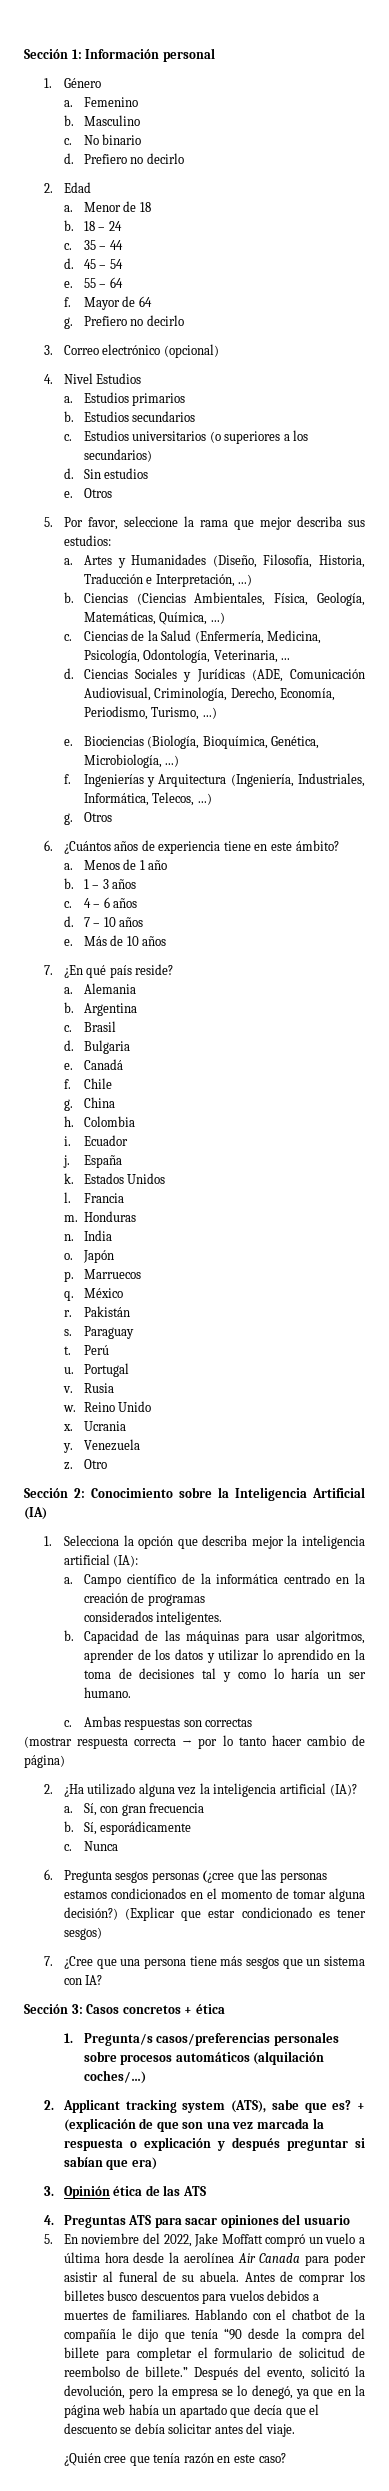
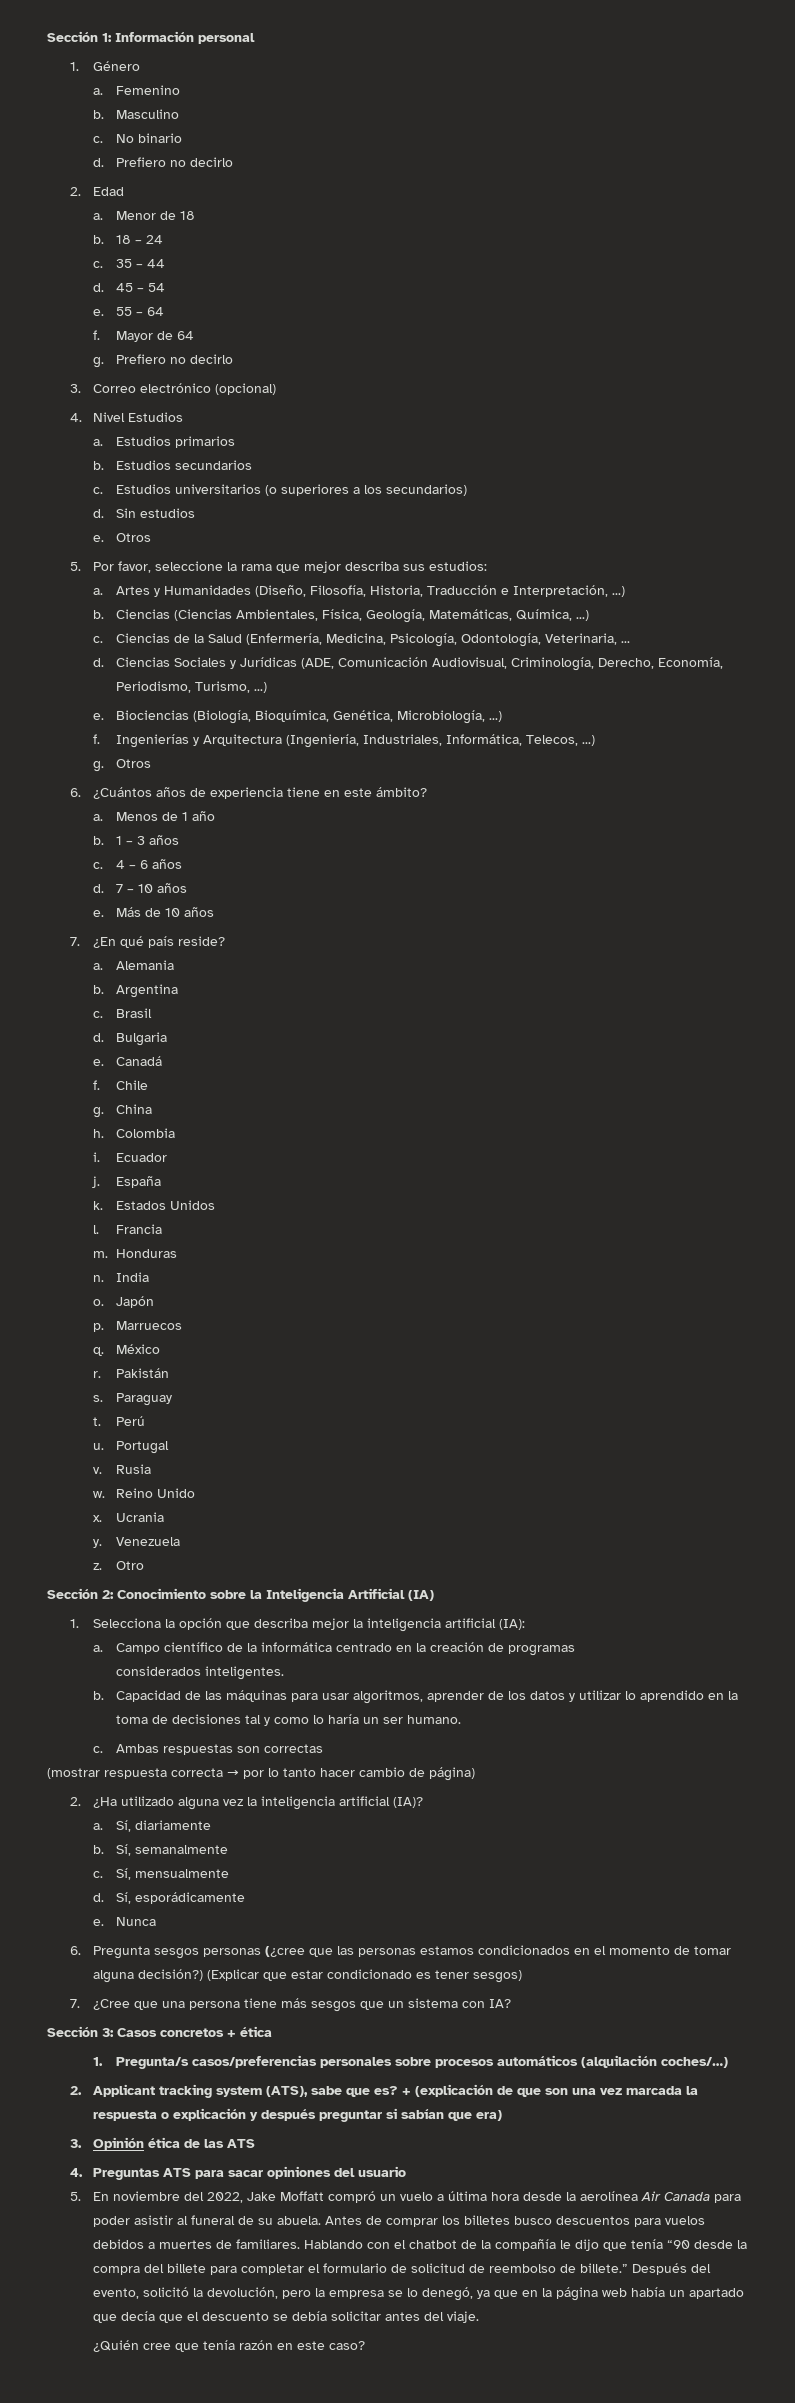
[100,1803,205,1816] [63,1821,74,1832] con gran frecuencia // b. -> [135,1820,212,1830] [93,1844,229,1856] [93,1868,230,1880] [93,1893,105,1902] diariamente // b. Sí, semanalmente // c. Sí, mensualmente // d.
[63,1844,72,1851] c. -> [93,1919,105,1926] e.

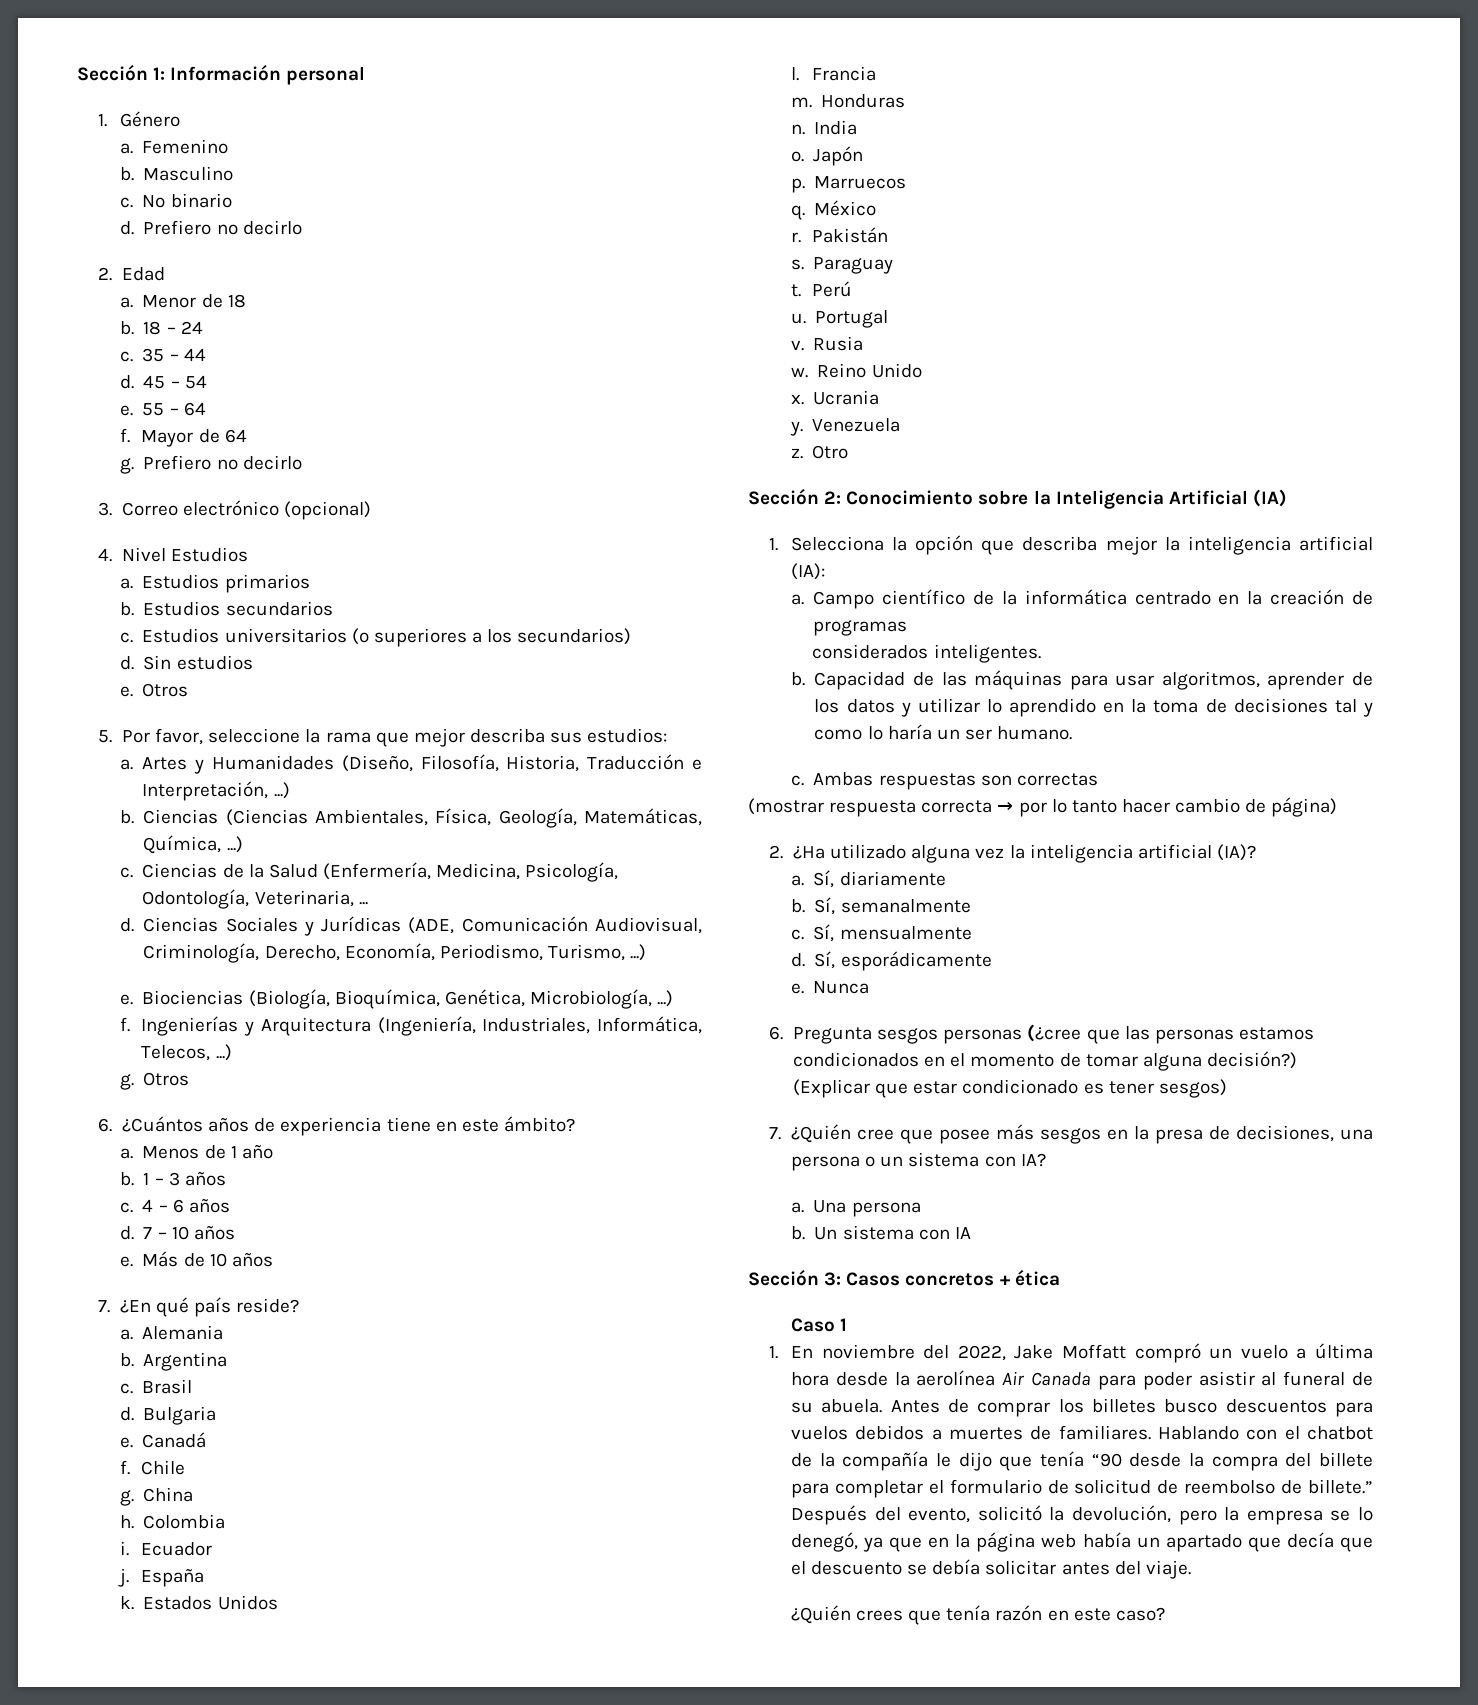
[93,1998,512,2012] ¿Cree que una persona tiene más sesgos que un sistema con IA? -> [790,1124,1373,1144] [790,1152,1046,1171] [790,1200,921,1217] [790,1225,971,1240] ¿Quién cree que posee más sesgos en la presa de decisiones, una persona o un sistema con IA? // a. Una persona // b. Un sistema con IA
[93,2055,729,2069] [70,2084,699,2098] [93,2108,503,2122] [70,2137,256,2150] [70,2166,407,2180] [70,2192,82,2201] 1. Pregunta/s casos/preferencias personales sobre procesos automáticos (alquilación coches/…) // 2. Applicant tracking system (ATS), sabe que es? + (explicación de que son una vez marcada la respuesta o explicación y después preguntar si sabían que era) // 3. Opinión ética de las ATS // 4. Preguntas ATS para sacar opiniones del usuario // 5. -> [790,1318,848,1332] [769,1346,779,1359] Caso 1 // 1.
[143,2343,172,2350] cree -> [856,1610,904,1621] crees

